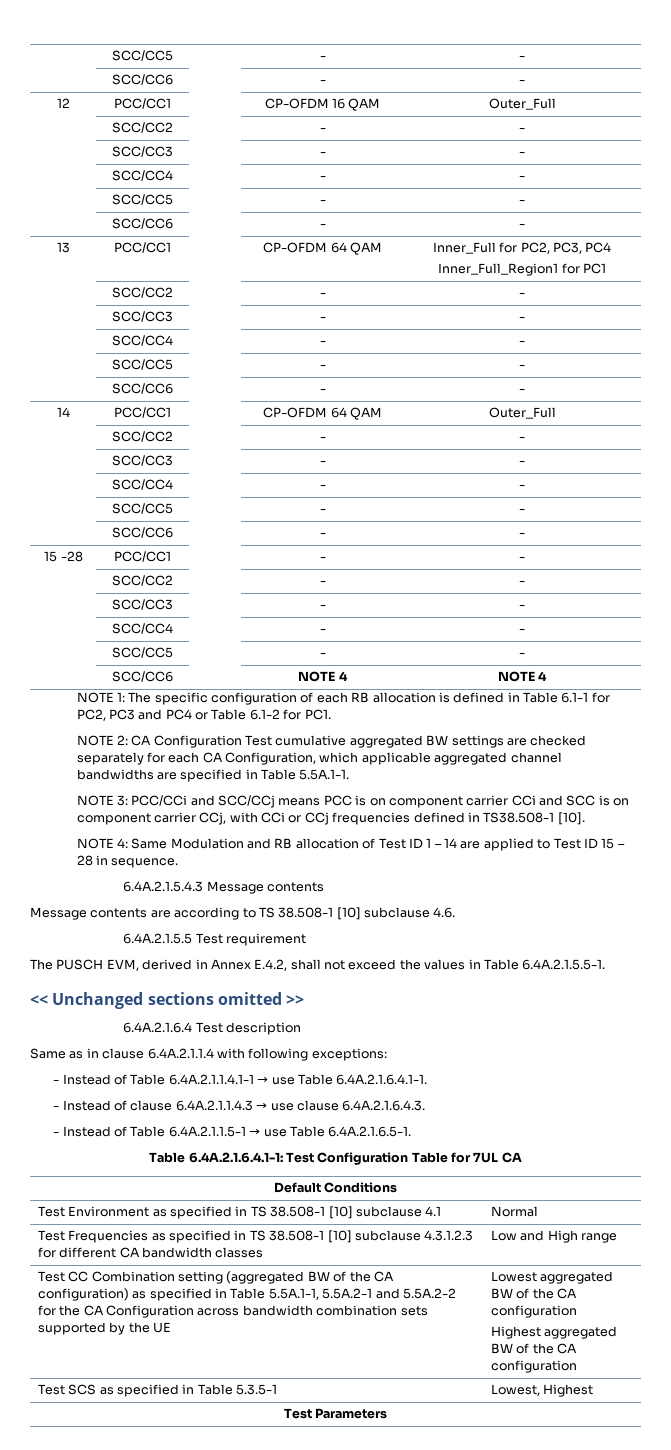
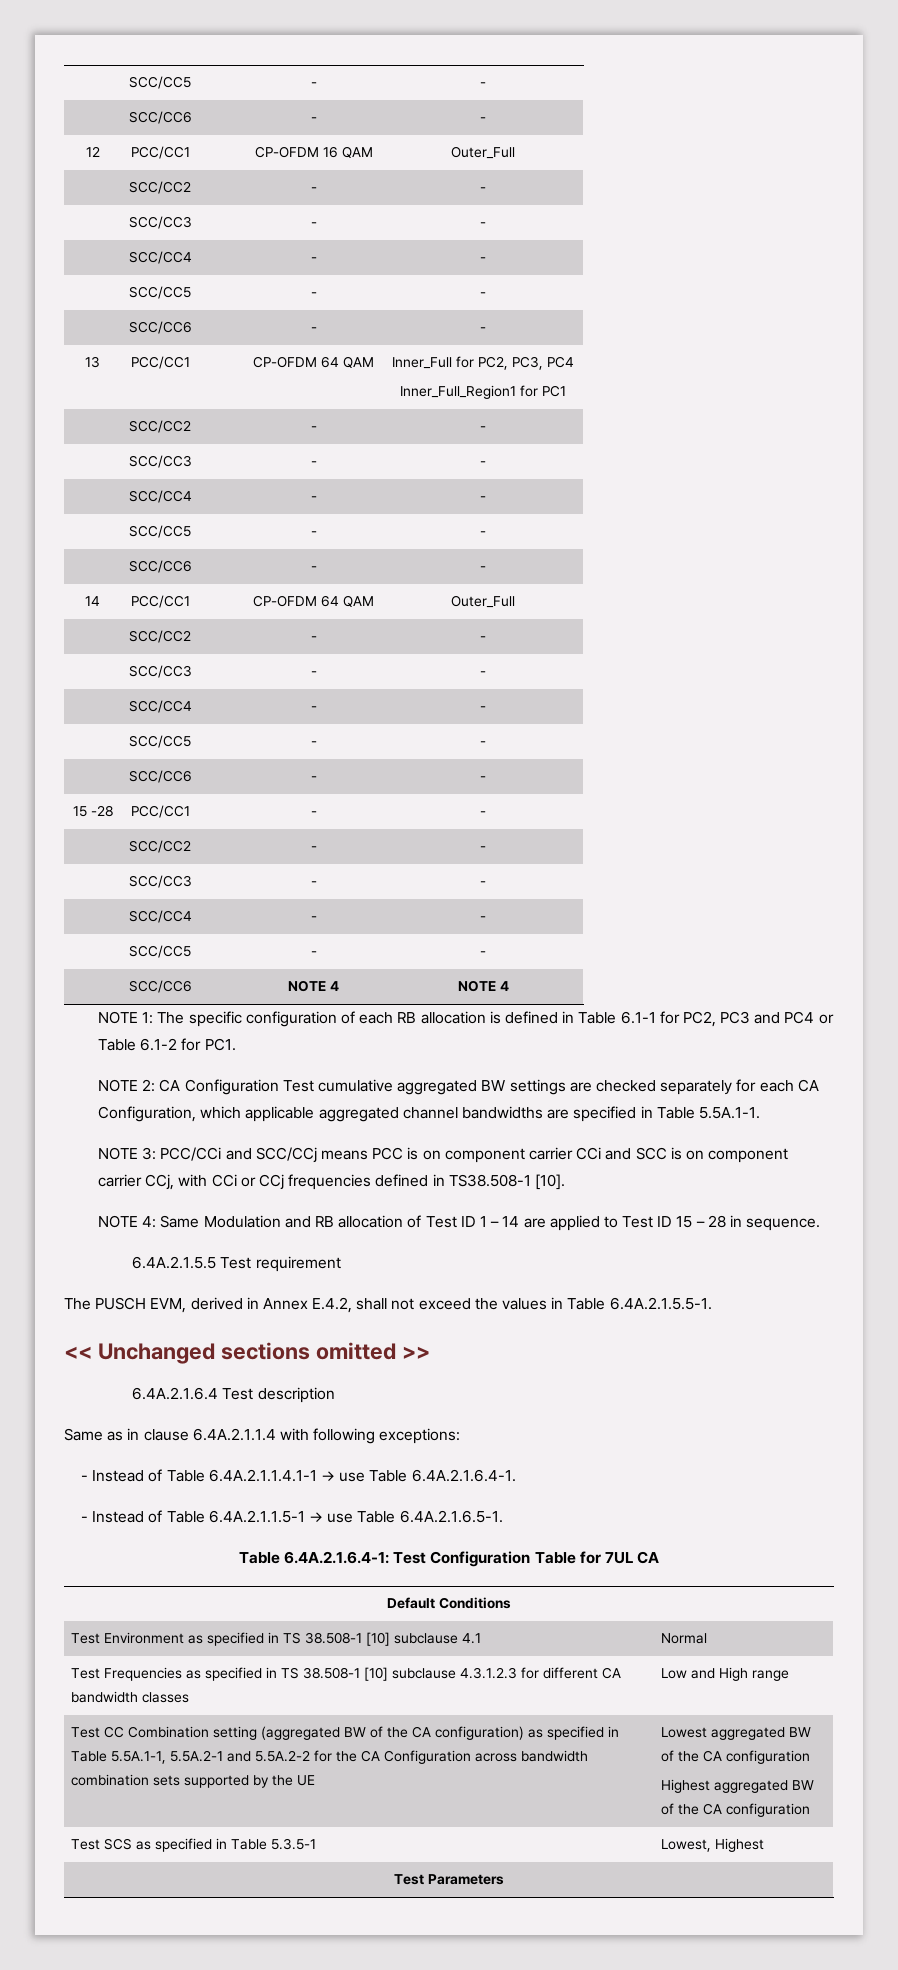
[123,881,324,894] [30,907,456,920] // 6.4A.2.1.5.4.3 Message contents // Message contents are according to TS 38.508-1 [10] subclause 4.6. -> (821, 1224) none
[336,1074,428,1085] [53,1100,426,1111] 6.4A.2.1.6.4.1-1. // - Instead of clause 6.4A.2.1.1.4.3 → use clause 6.4A.2.1.6.4.3. -> [411,1469,516,1482] 6.4A.2.1.6.4-1.
[188,1152,283,1163] 6.4A.2.1.6.4.1-1: -> [284,1551,390,1564] 6.4A.2.1.6.4-1:

